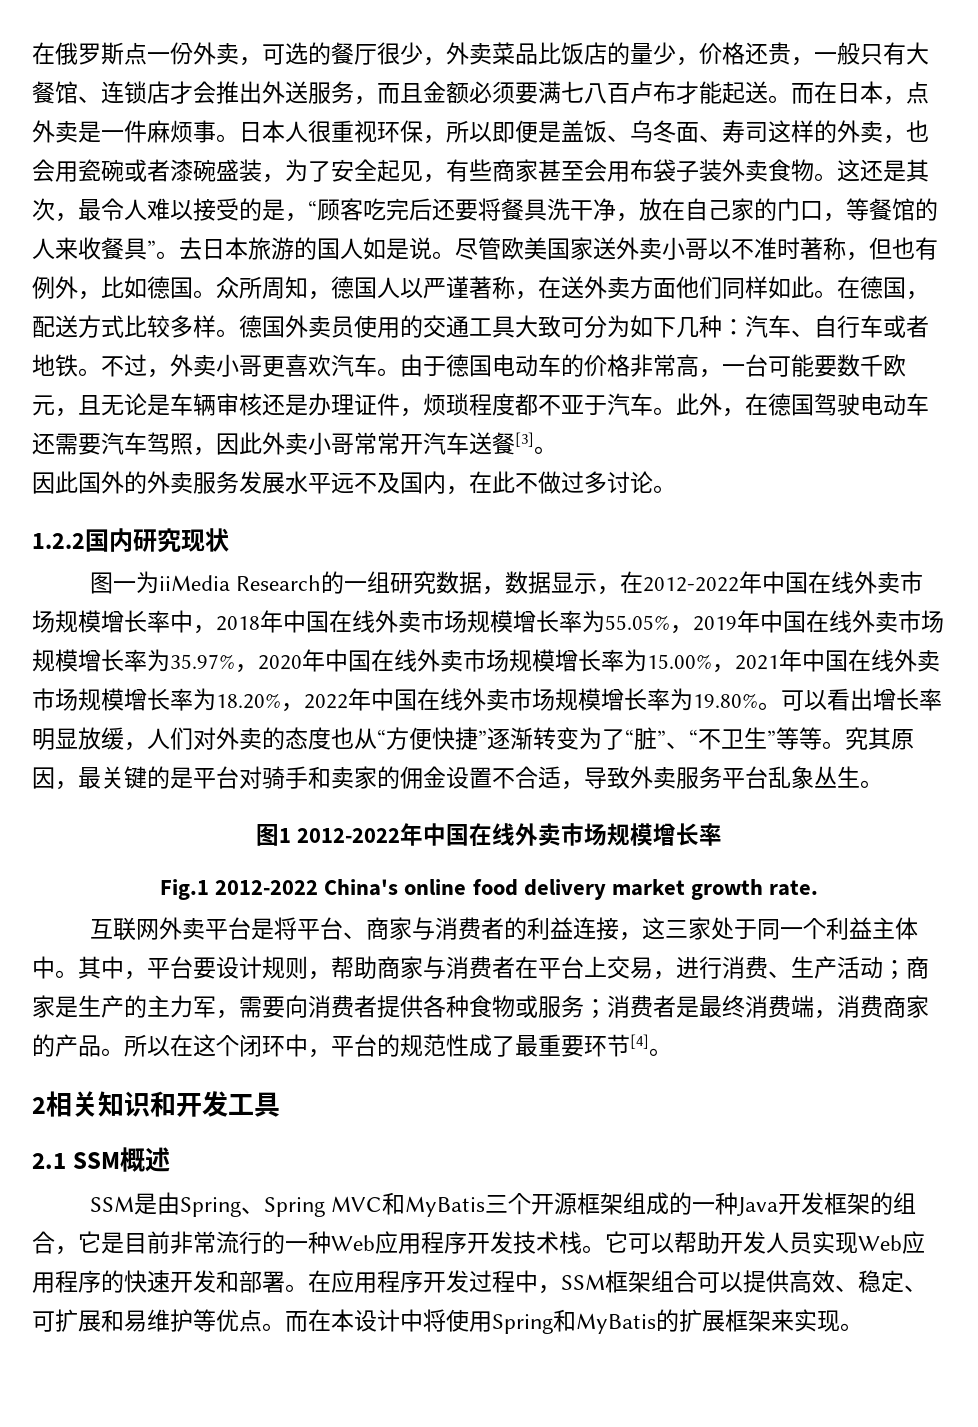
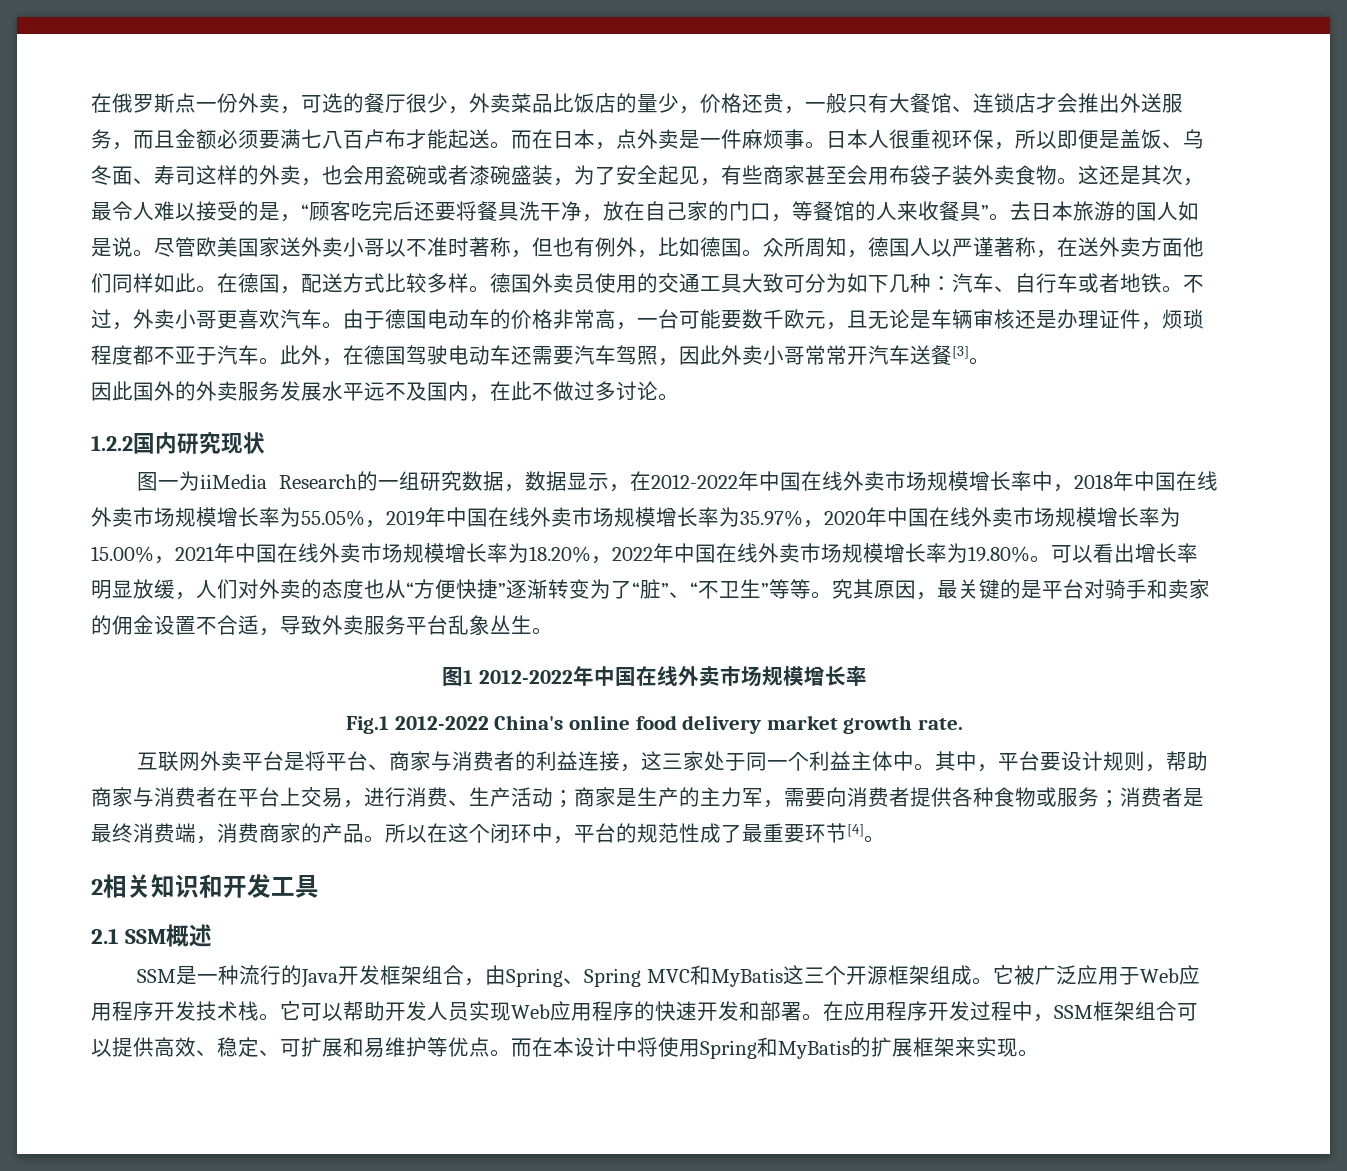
(158, 1204) none -> [197,965,486,988] 一种流行的Java开发框架组合，
(486, 1206) none -> [782,965,804,985] 这
[669,1192,917,1216] [32,1231,331,1255] 的一种Java开发框架的组合，它是目前非常流行的一种 -> [971,965,1140,985] 。它被广泛应用于

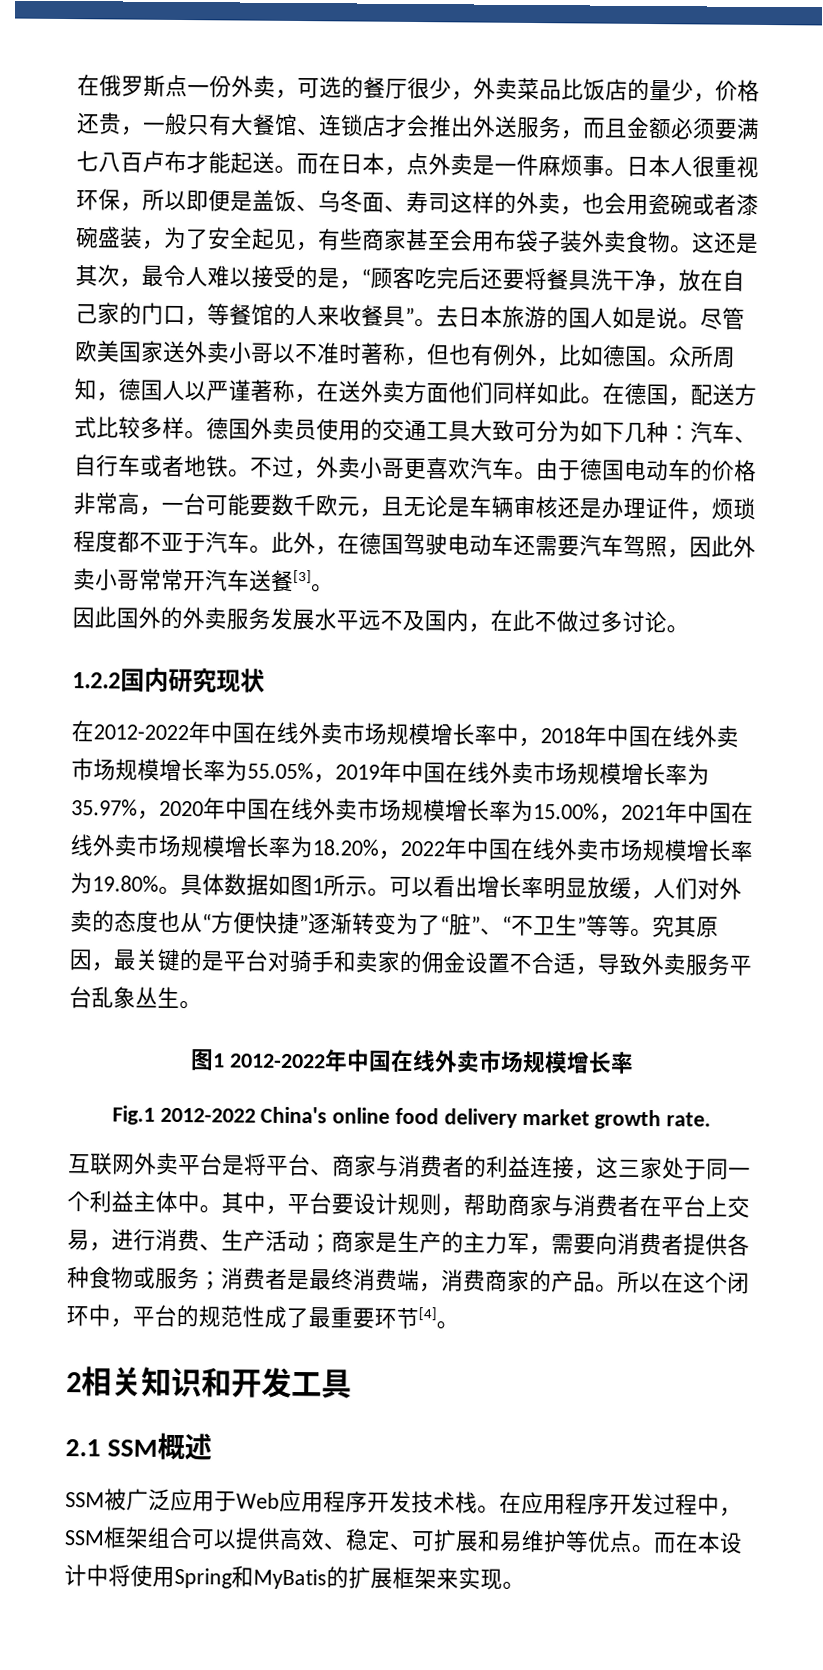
[137,471,630,492] 图一为iiMedia Research的一组研究数据，数据显示， -> (265, 680) none
(1051, 559) none -> [180,873,390,897] 具体数据如图1所示。
[176,965,1014,988] 是一种流行的Java开发框架组合，由Spring、Spring MVC和MyBatis这三个开源框架组成。它 -> (105, 1500) none
[280,1001,823,1021] 它可以帮助开发人员实现Web应用程序的快速开发和部署。 -> (500, 1509) none

